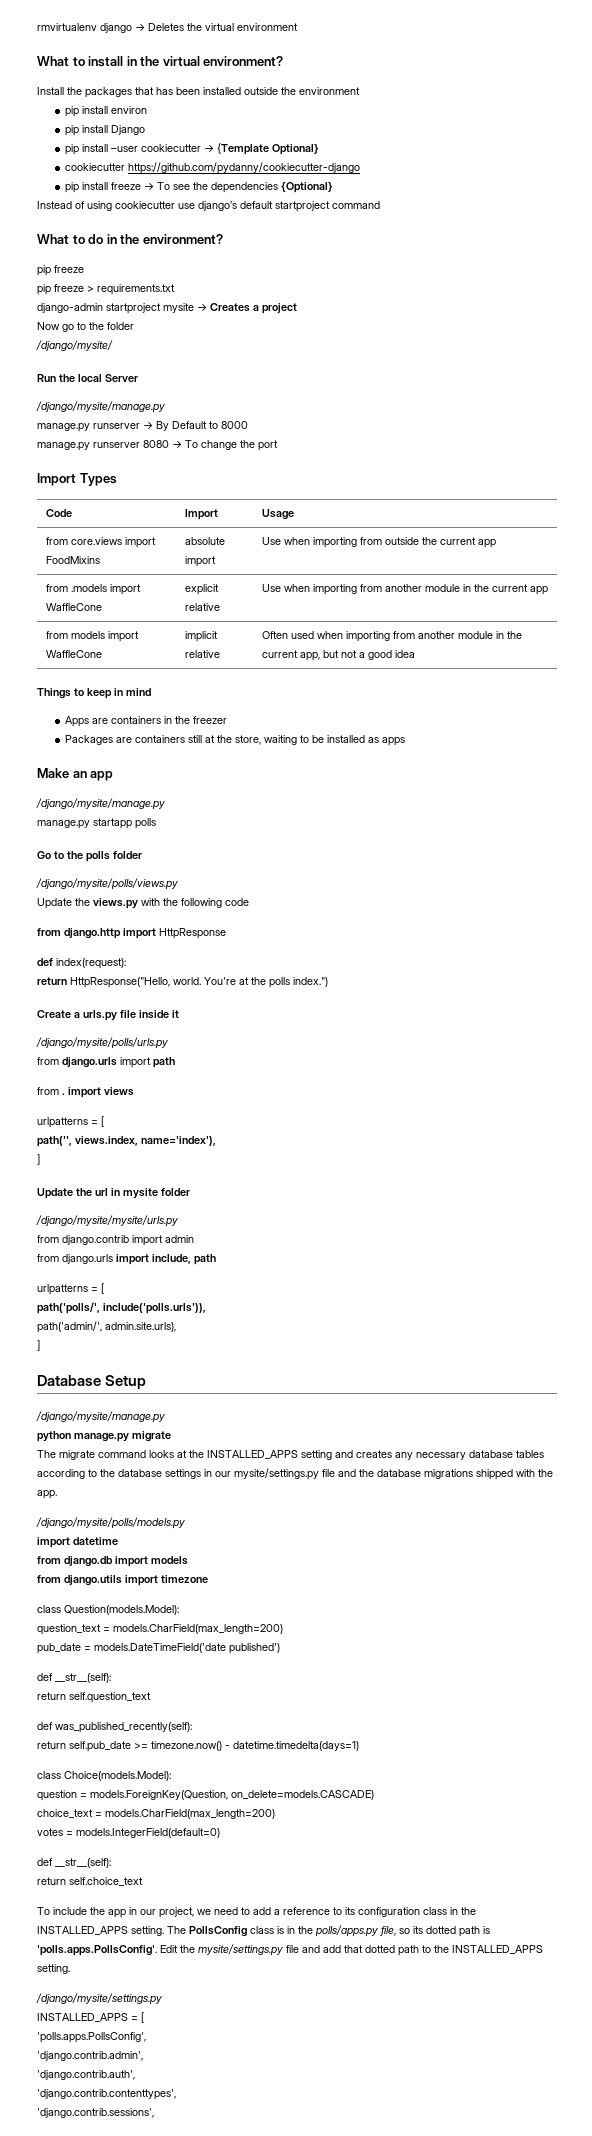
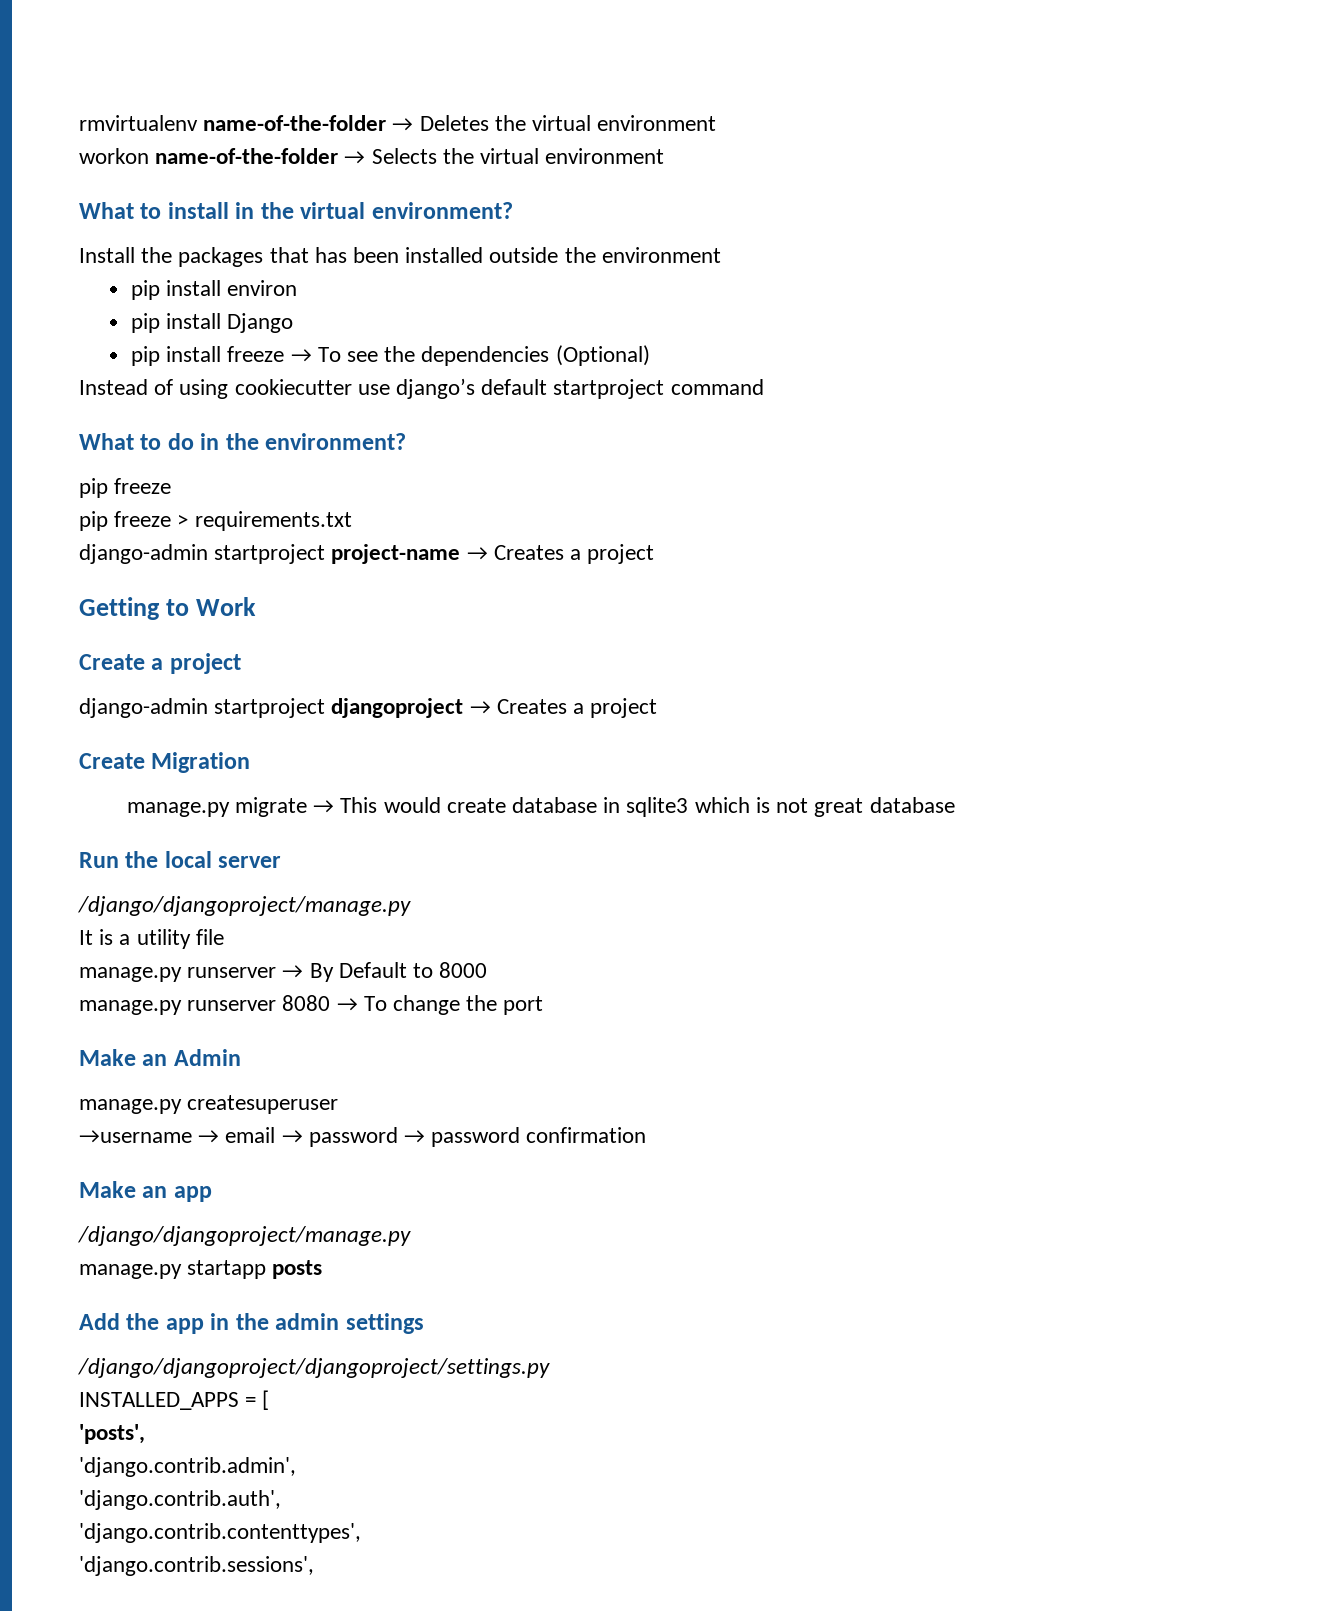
[100,23,132,33] django -> [203,115,387,131] name-of-the-folder
(298, 27) none -> [79,148,665,164] // workon name-of-the-folder → Selects the virtual environment
[64,143,319,155] [64,162,360,174] // pip install –user cookiecutter → {Template Optional} // cookiecutter https://github.com/pydanny/cookiecutter-django -> (294, 323) none
[280,181,333,193] {Optional} -> [555,345,650,366] (Optional)
[163,303,297,314] [37,322,134,332] [36,340,113,351] [37,374,138,382] [36,401,165,413] mysite → Creates a project // Now go to the folder // /django/mysite/ // Run the local Server // /django/mysite/manage.py -> [331,544,655,564] [79,597,256,620] [79,653,241,674] [79,698,658,718] [79,752,251,773] [126,797,955,817] [79,851,282,868] [78,896,411,916] [79,929,224,949] project-name → Creates a project // Getting to Work // Create a project // django-admin startproject djangoproject → Creates a project // Create Migration // manage.py migrate → This would create database in sqlite3 which is not great database // Run the local server // /django/djangoproject/manage.py // It is a utility file
[37,473,117,486] [45,509,72,517] [184,509,218,520] [261,509,294,520] [45,537,156,548] [45,556,100,564] [184,537,225,545] [184,556,216,567] [261,537,496,548] [45,584,141,595] [45,603,102,611] [184,584,219,595] [184,603,220,611] [261,584,548,595] [45,631,139,642] [45,650,102,658] [184,631,218,642] [184,650,220,658] [261,631,522,642] [261,650,415,661] [37,688,151,699] [64,716,227,727] [64,735,405,746] Import Types // Code | Import | Usage // from core.views import FoodMixins | absolute import | Use when importing from outside the current app // from .models import WaffleCone | explicit relative | Use when importing from another module in the current app // from models import WaffleCone | implicit relative | Often used when importing from another module in the current app, but not a good idea // Things to keep in mind // Apps are containers in the freezer // Packages are containers still at the store, waiting to be installed as apps -> [79,1049,241,1066] [79,1095,339,1114] [79,1127,647,1147] Make an Admin // manage.py createsuperuser // →username → email → password → password confirmation
[36,798,165,810] /django/mysite/manage.py -> [78,1226,411,1246] /django/djangoproject/manage.py
[135,818,156,829] [37,851,142,862] [36,878,178,890] [37,898,249,909] [37,928,226,939] [37,958,126,969] [37,977,328,988] [37,1010,179,1021] [36,1037,168,1049] [37,1057,175,1068] [37,1087,134,1098] [37,1116,104,1128] [37,1136,216,1147] [37,1154,40,1165] [37,1188,190,1199] [36,1215,178,1227] [37,1235,194,1246] [37,1254,216,1265] [37,1283,104,1295] [37,1302,206,1314] [37,1321,176,1333] [37,1340,40,1351] [37,1375,147,1389] [36,1411,165,1423] [37,1431,171,1442] [37,1450,544,1460] [37,1468,553,1480] [37,1490,57,1499] [36,1517,185,1529] [37,1537,118,1548] [37,1556,188,1567] [37,1575,208,1586] [37,1605,179,1615] [37,1624,283,1635] [37,1643,280,1654] [37,1673,111,1683] [37,1692,151,1703] [37,1722,192,1733] [37,1741,359,1752] [37,1771,171,1781] [37,1790,374,1801] [37,1809,275,1819] [37,1828,220,1838] [37,1858,111,1868] [37,1877,143,1886] [37,1907,476,1918] [37,1925,490,1937] [37,1944,543,1956] [37,1964,70,1974] [36,1993,162,2005] polls // Go to the polls folder // /django/mysite/polls/views.py // Update the views.py with the following code // from django.http import HttpResponse // def index(request): // return HttpResponse("Hello, world. You're at the polls index.") // Create a urls.py file inside it // /django/mysite/polls/urls.py // from django.urls import path // from . import views // urlpatterns = [ // path('', views.index, name='index'), // ] // Update the url in mysite folder // /django/mysite/mysite/urls.py // from django.contrib import admin // from django.urls import include, path // urlpatterns = [ // path('polls/', include('polls.urls')), // path('admin/', admin.site.urls), // ] // Database Setup // /django/mysite/manage.py // python manage.py migrate // The migrate command looks at the INSTALLED_APPS setting and creates any necessary database tables according to the database settings in our mysite/settings.py file and the database migrations shipped with the app. // /django/mysite/polls/models.py // import datetime // from django.db import models // from django.utils import timezone // class Question(models.Model): // question_text = models.CharField(max_length=200) // pub_date = models.DateTimeField('date published') // def __str__(self): // return self.question_text // def was_published_recently(self): // return self.pub_date >= timezone.now() - datetime.timedelta(days=1) // class Choice(models.Model): // question = models.ForeignKey(Question, on_delete=models.CASCADE) // choice_text = models.CharField(max_length=200) // votes = models.IntegerField(default=0) // def __str__(self): // return self.choice_text // To include the app in our project, we need to add a reference to its configuration class in the INSTALLED_APPS setting. The PollsConfig class is in the polls/apps.py file, so its dotted path is 'polls.apps.PollsConfig'. Edit the mysite/settings.py file and add that dotted path to the INSTALLED_APPS setting. // /django/mysite/settings.py -> [272,1260,323,1279] [79,1313,424,1334] [78,1358,550,1378] posts // Add the app in the admin settings // /django/djangoproject/djangoproject/settings.py
[37,2032,146,2043] 'polls.apps.PollsConfig', -> [79,1424,145,1444] 'posts',

